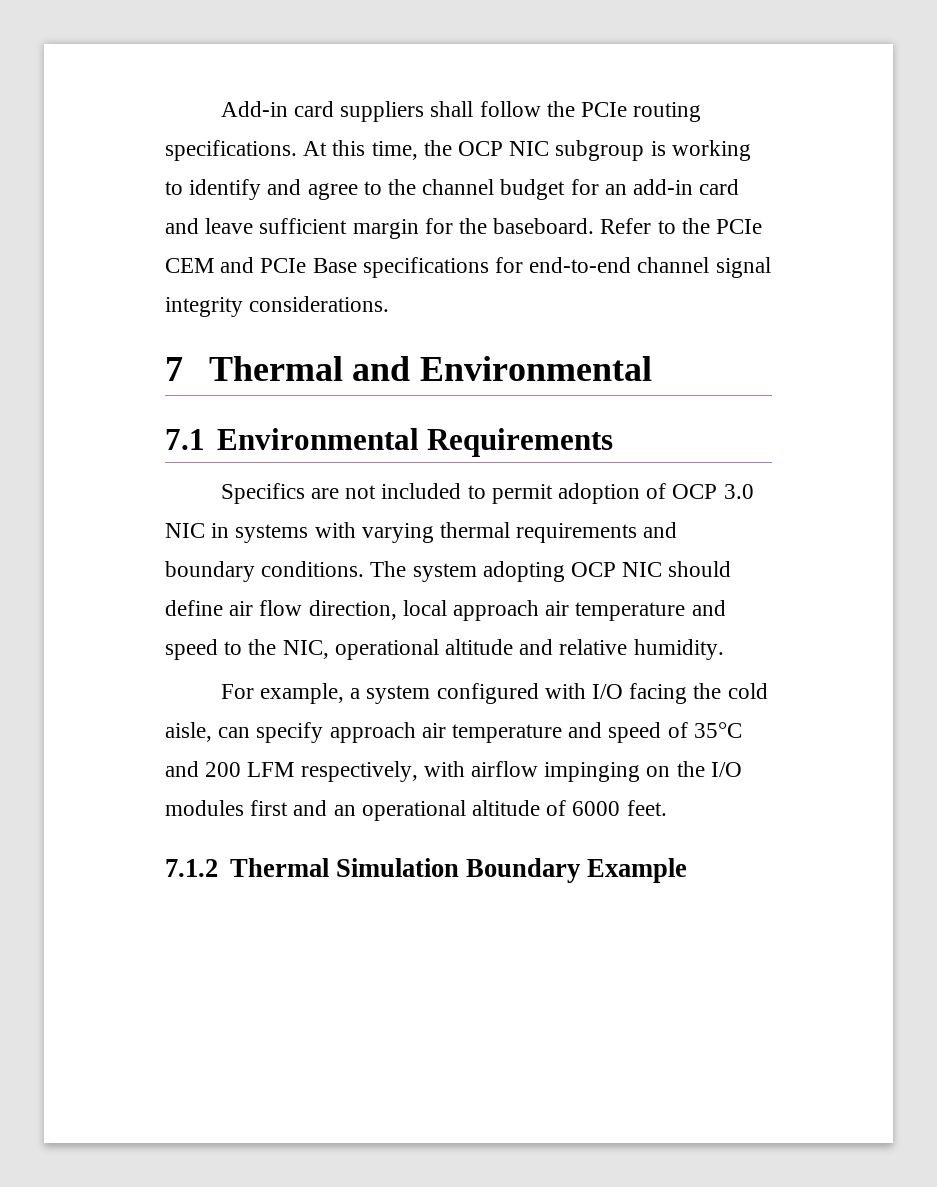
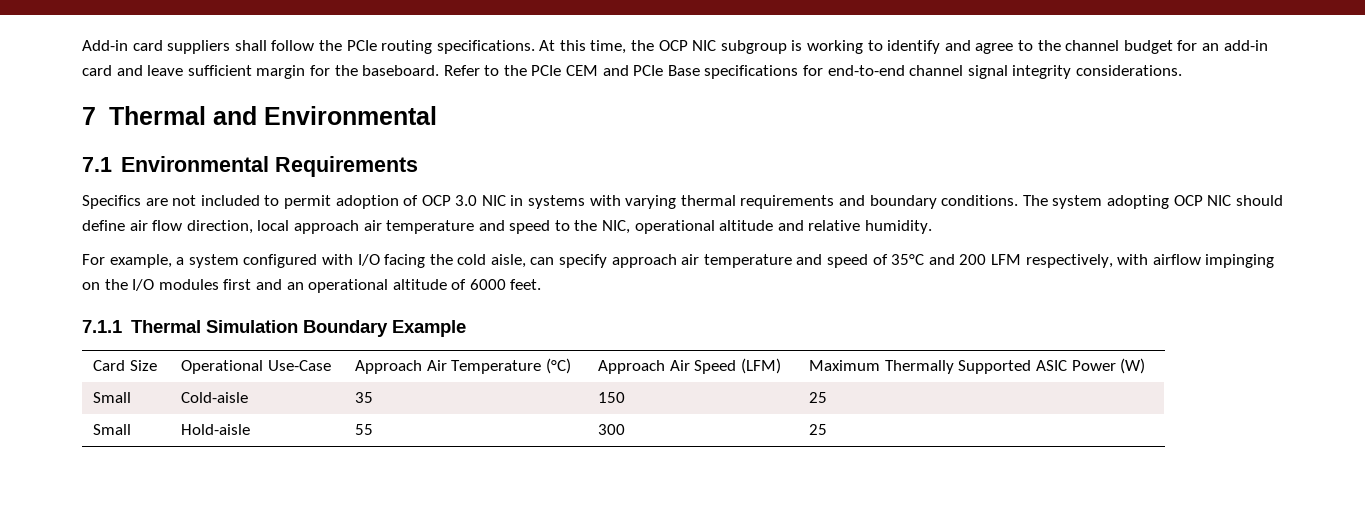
[165,859,218,877] 7.1.2 -> [82,320,122,333] 7.1.1
(687, 870) none -> [93,360,157,371] [181,360,331,374] [355,358,571,374] [598,358,781,374] [809,358,1146,374] [93,392,132,403] [181,392,249,403] [355,392,374,403] [598,392,626,403] [809,392,828,403] [93,424,132,435] [181,424,251,435] [355,424,374,435] [598,424,626,435] [809,424,828,435] // Card Size | Operational Use-Case | Approach Air Temperature (°C) | Approach Air Speed (LFM) | Maximum Thermally Supported ASIC Power (W) // Small | Cold-aisle | 35 | 150 | 25 // Small | Hold-aisle | 55 | 300 | 25

